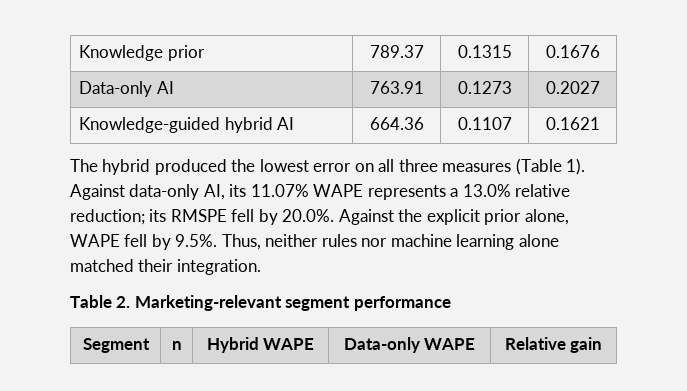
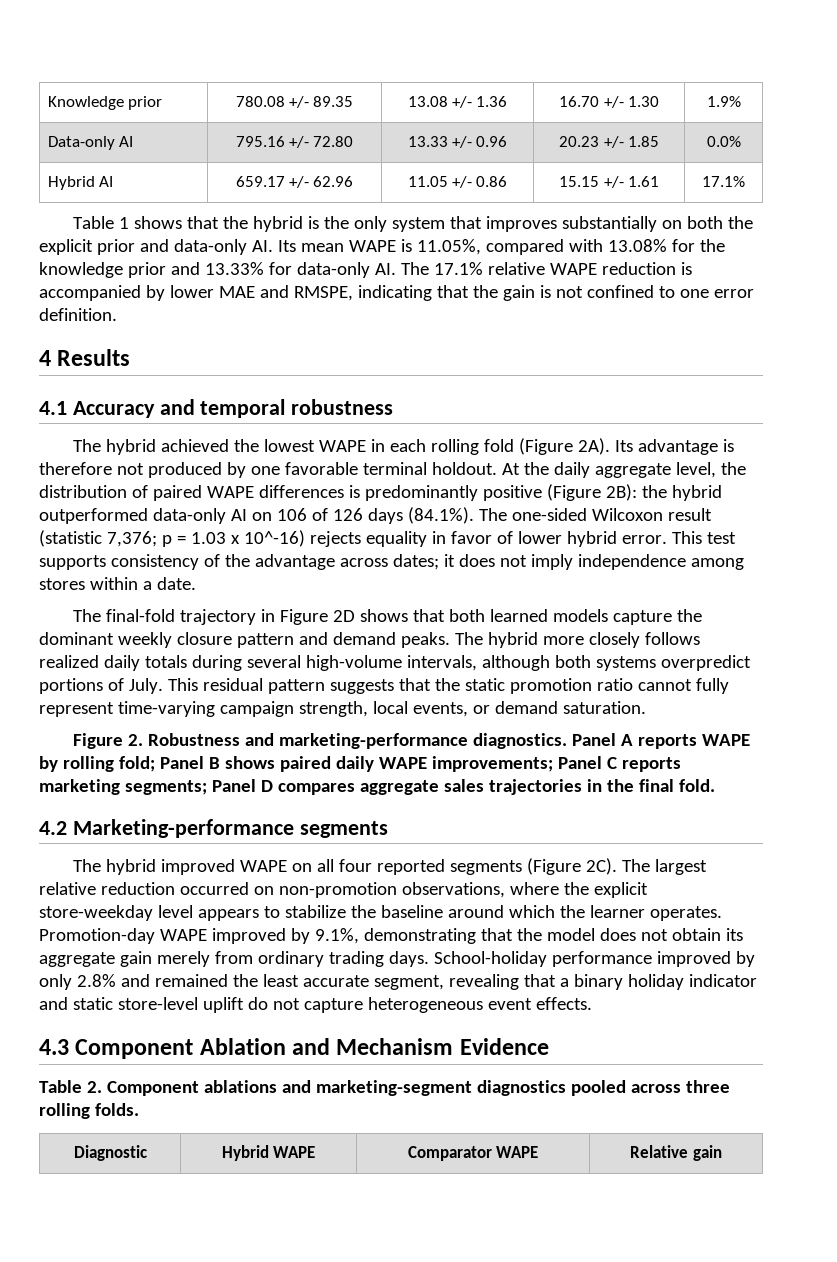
[369,45,424,58] [457,45,512,58] [545,45,600,58] [79,81,174,97] [369,81,424,94] [457,81,512,94] [545,81,600,94] [79,117,295,133] [369,117,424,130] [457,117,512,130] [545,117,600,130] [70,159,227,175] 789.37 | 0.1315 | 0.1676 // Data-only AI | 763.91 | 0.1273 | 0.2027 // Knowledge-guided hybrid AI | 664.36 | 0.1107 | 0.1621 // The hybrid produced -> [235,96,354,108] [407,96,508,108] [559,96,659,108] [706,96,741,107] [47,136,134,150] [235,136,354,148] [407,136,508,148] [559,136,659,148] [706,136,741,147] [47,176,114,190] [235,176,354,188] [407,176,508,188] [559,176,659,188] [702,176,745,187] [72,216,753,232] [39,239,725,255] [39,262,692,278] [39,285,754,301] [39,308,117,321] [39,349,131,366] [39,399,394,418] [72,439,229,455] 780.08 +/- 89.35 | 13.08 +/- 1.36 | 16.70 +/- 1.30 | 1.9% // Data-only AI | 795.16 +/- 72.80 | 13.33 +/- 0.96 | 20.23 +/- 1.85 | 0.0% // Hybrid AI | 659.17 +/- 62.96 | 11.05 +/- 0.86 | 15.15 +/- 1.61 | 17.1% // Table 1 shows that the hybrid is the only system that improves substantially on both the explicit prior and data-only AI. Its mean WAPE is 11.05%, compared with 13.08% for the knowledge prior and 13.33% for data-only AI. The 17.1% relative WAPE reduction is accompanied by lower MAE and RMSPE, indicating that the gain is not confined to one error definition. // 4 Results // 4.1 Accuracy and temporal robustness // The hybrid achieved
[313,158,586,175] [70,184,571,200] [70,209,569,225] [70,234,559,250] [70,259,261,275] [70,295,451,311] [82,338,150,353] [171,341,182,350] error on all three measures (Table 1). Against data-only AI, its 11.07% WAPE represents a 13.0% relative reduction; its RMSPE fell by 20.0%. Against the explicit prior alone, WAPE fell by 9.5%. Thus, neither rules nor machine learning alone matched their integration. // Table 2. Marketing-relevant segment performance // Segment | n -> [318,438,734,455] [39,462,746,478] [39,484,722,501] [39,507,712,524] [39,530,736,547] [39,554,744,570] [39,577,196,590] [72,609,702,625] [39,632,700,648] [39,655,751,671] [39,678,729,694] [39,701,646,717] [72,733,750,749] [39,756,681,772] [39,779,715,795] [39,819,388,838] [72,858,707,875] [39,882,648,898] [39,905,722,921] [39,928,743,944] [39,951,755,967] [39,974,757,990] [39,997,592,1013] [39,1038,549,1059] [39,1080,730,1096] [39,1103,139,1119] [73,1145,147,1161] WAPE in each rolling fold (Figure 2A). Its advantage is therefore not produced by one favorable terminal holdout. At the daily aggregate level, the distribution of paired WAPE differences is predominantly positive (Figure 2B): the hybrid outperformed data-only AI on 106 of 126 days (84.1%). The one-sided Wilcoxon result (statistic 7,376; p = 1.03 x 10^-16) rejects equality in favor of lower hybrid error. This test supports consistency of the advantage across dates; it does not imply independence among stores within a date. // The final-fold trajectory in Figure 2D shows that both learned models capture the dominant weekly closure pattern and demand peaks. The hybrid more closely follows realized daily totals during several high-volume intervals, although both systems overpredict portions of July. This residual pattern suggests that the static promotion ratio cannot fully represent time-varying campaign strength, local events, or demand saturation. // Figure 2. Robustness and marketing-performance diagnostics. Panel A reports WAPE by rolling fold; Panel B shows paired daily WAPE improvements; Panel C reports marketing segments; Panel D compares aggregate sales trajectories in the final fold. // 4.2 Marketing-performance segments // The hybrid improved WAPE on all four reported segments (Figure 2C). The largest relative reduction occurred on non-promotion observations, where the explicit store-weekday level appears to stabilize the baseline around which the learner operates. Promotion-day WAPE improved by 9.1%, demonstrating that the model does not obtain its aggregate gain merely from ordinary trading days. School-holiday performance improved by only 2.8% and remained the least accurate segment, revealing that a binary holiday indicator and static store-level uplift do not capture heterogeneous event effects. // 4.3 Component Ablation and Mechanism Evidence // Table 2. Component ablations and marketing-segment diagnostics pooled across three rolling folds. // Diagnostic
[343,337,420,353] Data-only -> [407,1146,492,1161] Comparator

